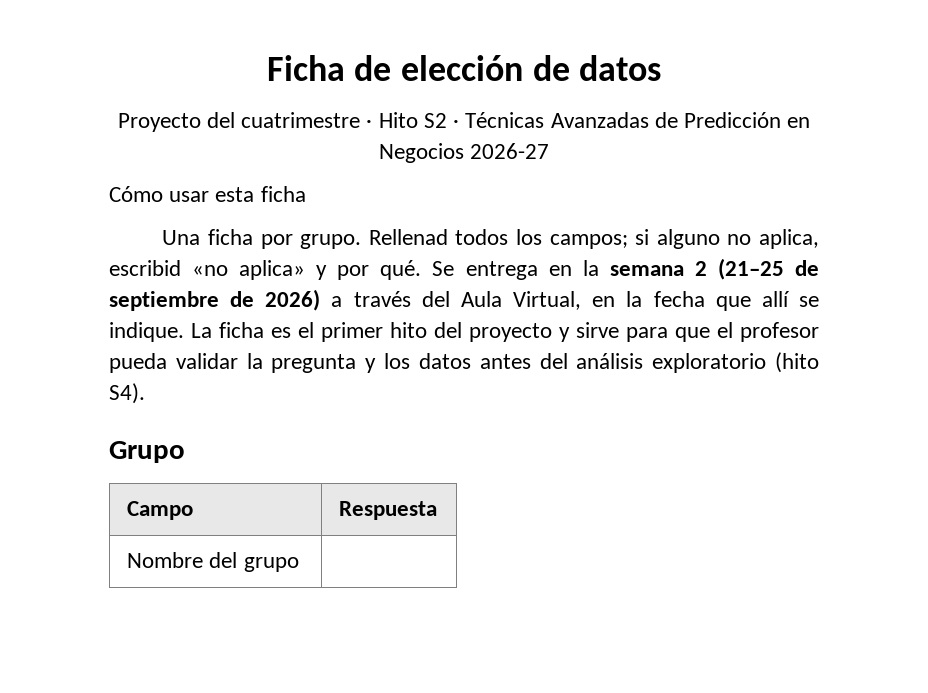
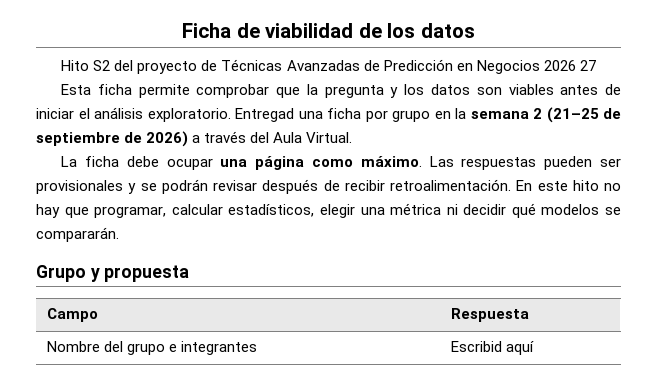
[401,55,662,81] [117,112,460,132] elección de datos // Proyecto del cuatrimestre · Hito S2 · -> [265,23,475,38] [61,60,218,74] viabilidad de los datos // Hito S2 del proyecto de
[470,143,550,159] [109,186,306,202] [162,229,820,249] [109,260,538,280] 2026-27 // Cómo usar esta ficha // Una ficha por grupo. Rellenad todos los campos; si alguno no aplica, escribid «no aplica» y por qué. Se entrega -> [543,60,596,71] [61,84,621,98] [36,107,430,122] 2026 27 // Esta ficha permite comprobar que la pregunta y los datos son viables antes de iniciar el análisis exploratorio. Entregad una ficha por grupo
[513,291,820,311] [109,322,819,342] [109,352,819,373] [109,383,145,404] Virtual, en la fecha que allí se indique. La ficha es el primer hito del proyecto y sirve para que el profesor pueda validar la pregunta y los datos antes del análisis exploratorio (hito S4). -> [306,132,353,143] [61,156,621,170] [36,179,621,194] [36,203,621,218] [36,227,119,242] Virtual. // La ficha debe ocupar una página como máximo. Las respuestas pueden ser provisionales y se podrán revisar después de recibir retroalimentación. En este hito no hay que programar, calcular estadísticos, elegir una métrica ni decidir qué modelos se compararán.
(185, 452) none -> [90,265,190,282] y propuesta
(299, 564) | -> [168,341,257,355] [450,341,534,355] e integrantes | Escribid aquí

